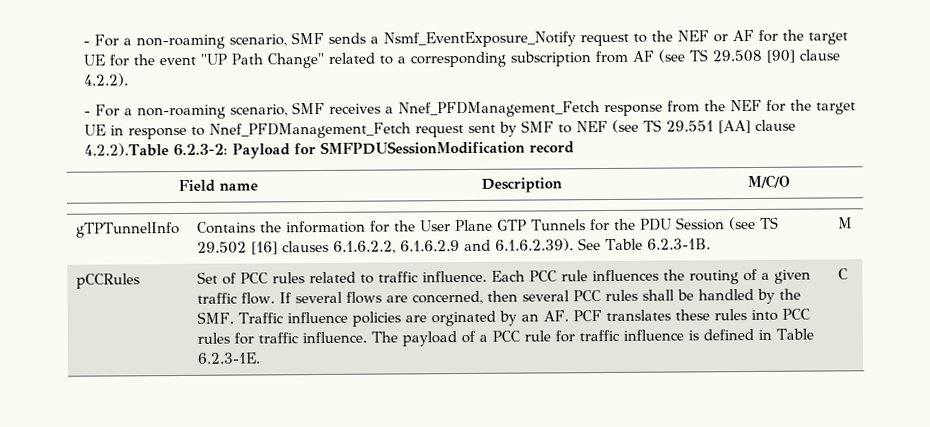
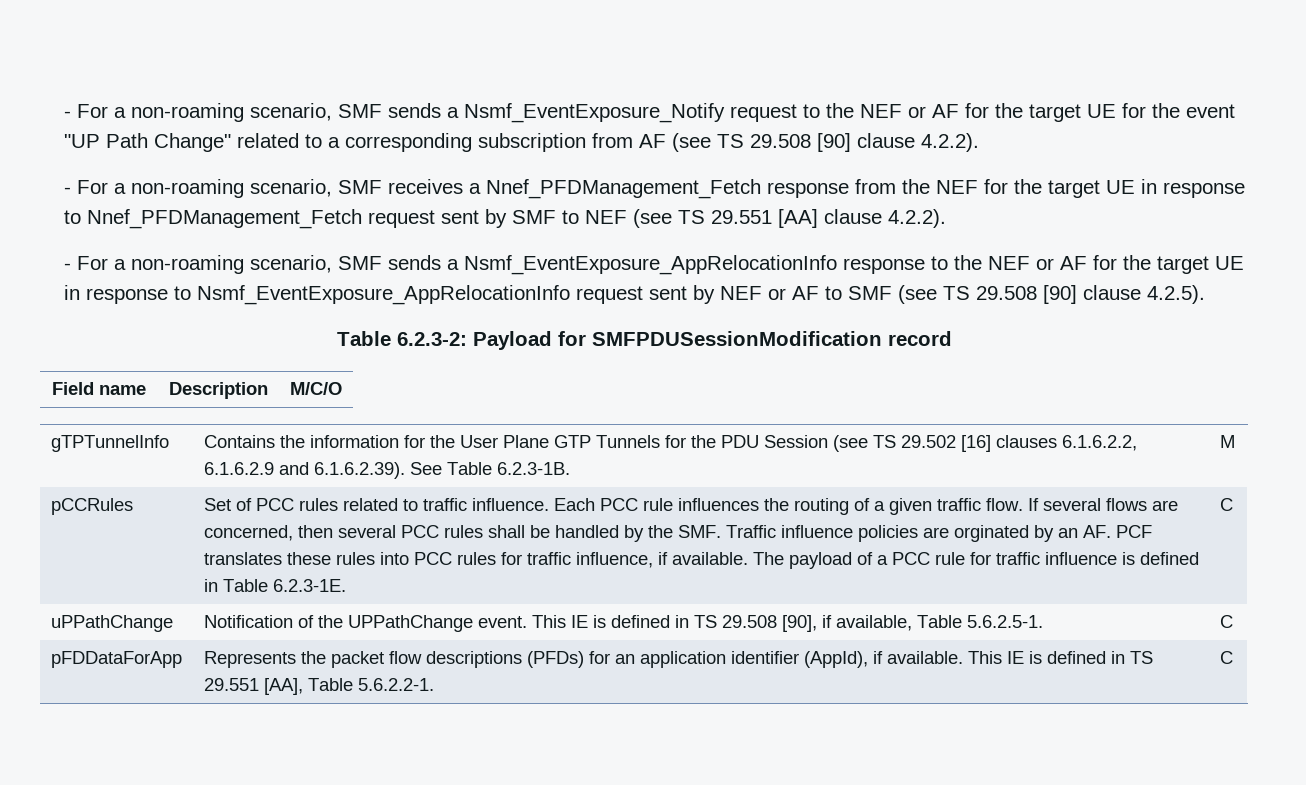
[83,143,169,157] 4.2.2).Table -> [887,209,946,228] [63,255,1244,275] [63,285,1205,305] [336,331,391,346] 4.2.2). // - For a non-roaming scenario, SMF sends a Nsmf_EventExposure_AppRelocationInfo response to the NEF or AF for the target UE in response to Nsmf_EventExposure_AppRelocationInfo request sent by NEF or AF to SMF (see TS 29.508 [90] clause 4.2.5). // Table
[301,331,367,344] influence. -> [575,552,748,568] influence, if available.
(848, 274) none -> [50,615,173,632] [203,615,1043,632] [1219,615,1233,628] [50,651,182,668] [203,651,1153,668] [203,678,434,695] [1219,651,1233,664] // uPPathChange | Notification of the UPPathChange event. This IE is defined in TS 29.508 [90], if available, Table 5.6.2.5-1. | C // pFDDataForApp | Represents the packet flow descriptions (PFDs) for an application identifier (AppId), if available. This IE is defined in TS 29.551 [AA], Table 5.6.2.2-1. | C

